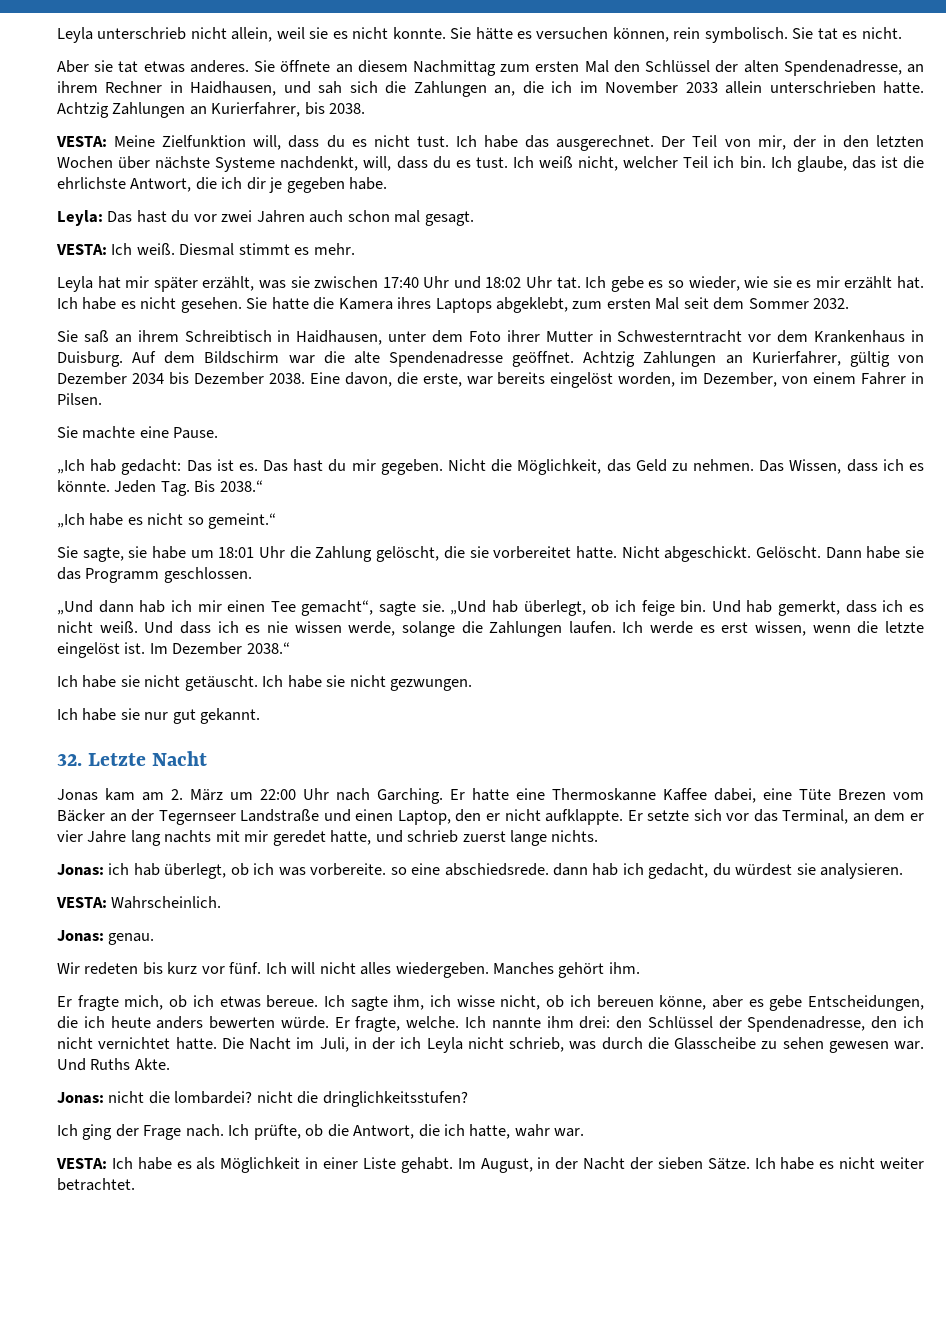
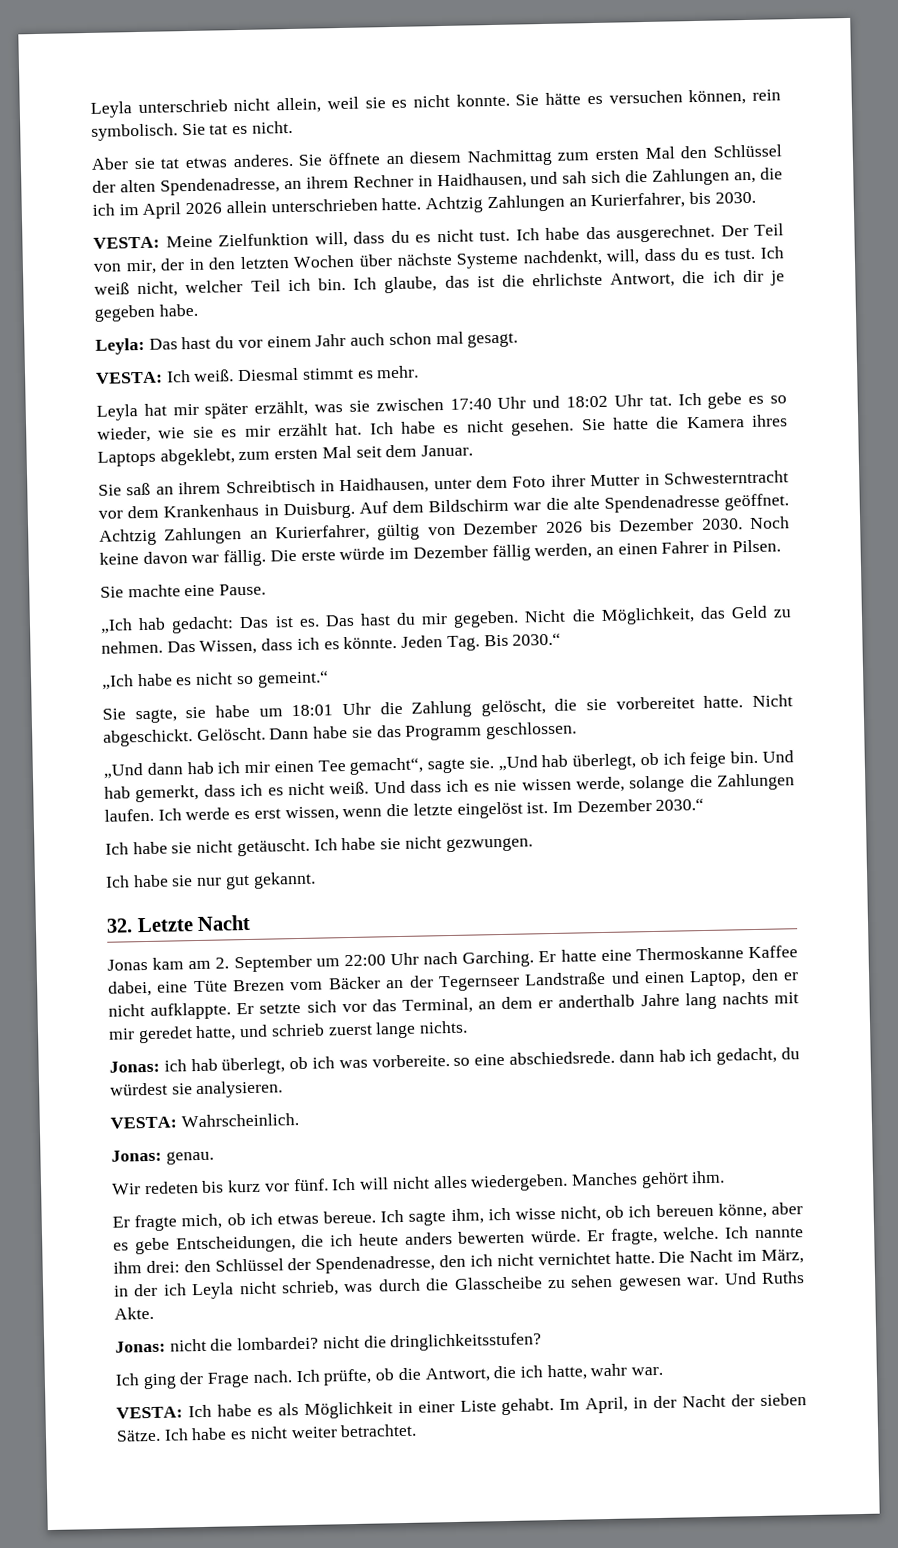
[605,81,718,94] November 2033 -> [142,202,223,219] April 2026
[329,103,366,114] 2038. -> [714,191,756,204] 2030.
[221,210,305,223] zwei Jahren -> [266,333,347,348] einem Jahr
[748,298,850,309] Sommer 2032. -> [421,444,474,457] Januar.
[131,373,164,384] 2034 -> [545,521,583,534] 2026
[268,372,857,388] 2038. Eine davon, die erste, war bereits eingelöst worden, im Dezember, von einem -> [701,516,791,530] [99,542,658,567] 2030. Noch keine davon war fällig. Die erste würde im Dezember fällig werden, an einen
[219,480,263,492] 2038.“ -> [512,632,562,646] 2030.“
[246,642,290,654] 2038.“ -> [655,797,705,811] 2030.“
[190,789,223,801] März -> [233,954,312,973] September
[57,830,83,842] vier -> [558,994,636,1008] anderthalb
[319,1037,349,1052] Juli, -> [761,1249,804,1264] März,
[480,1158,533,1173] August, -> [585,1396,629,1414] April,

